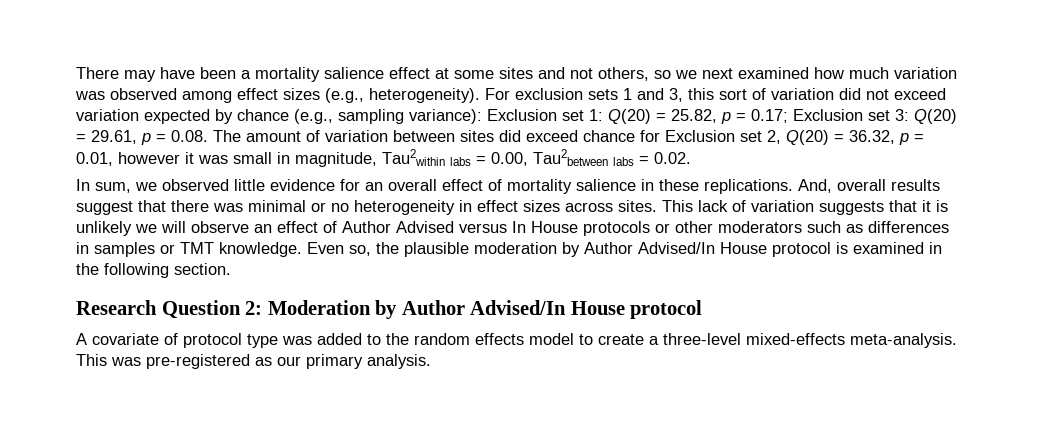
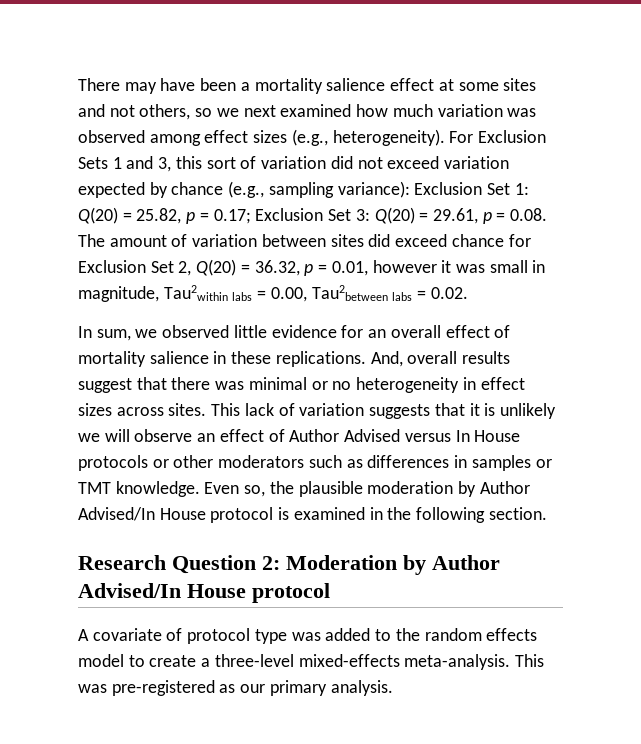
[515,88,618,100] exclusion sets -> [478,130,547,143] [78,157,108,169] Exclusion Sets
[562,110,584,121] set -> [487,183,511,195] Set
[868,110,890,121] set -> [328,209,352,221] Set
[740,131,762,142] set -> [150,261,174,273] Set

